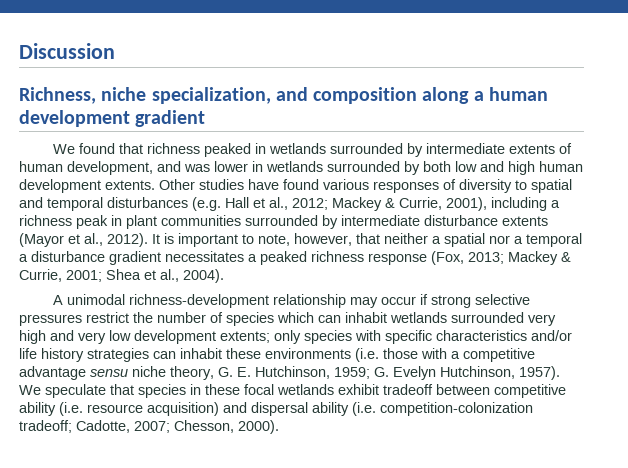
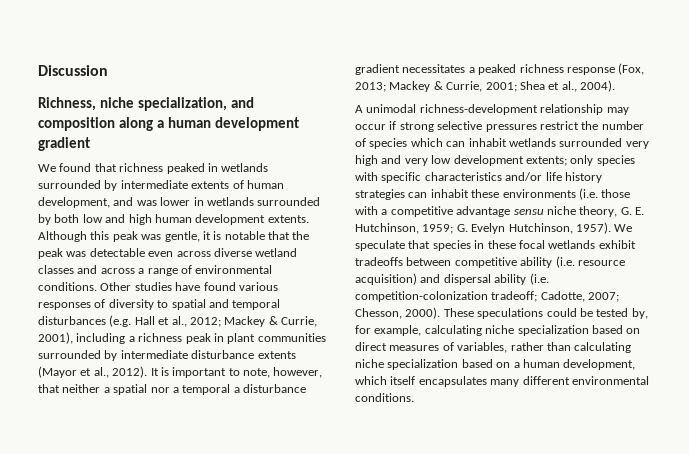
(155, 185) none -> [38,231,310,242] [38,248,298,259] [38,265,273,276] [38,282,97,291] Although this peak was gentle, it is notable that the peak was detectable even across diverse wetland classes and across a range of environmental conditions.
[383,384,433,395] tradeoff -> [355,257,403,266] tradeoffs
(279, 427) none -> [443,308,648,319] [355,325,641,336] [355,342,632,353] [355,359,636,370] [355,376,649,387] [355,393,414,402] These speculations could be tested by, for example, calculating niche specialization based on direct measures of variables, rather than calculating niche specialization based on a human development, which itself encapsulates many different environmental conditions.

